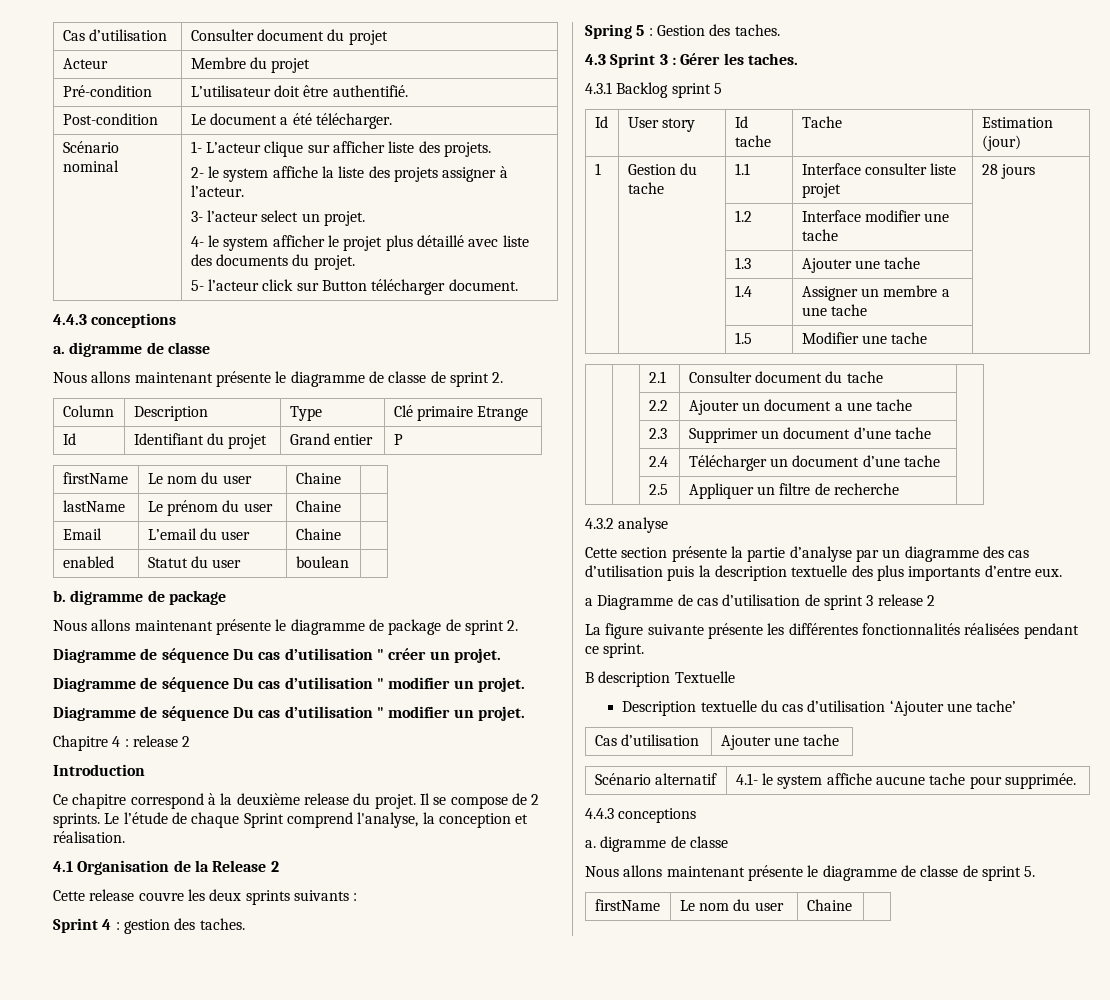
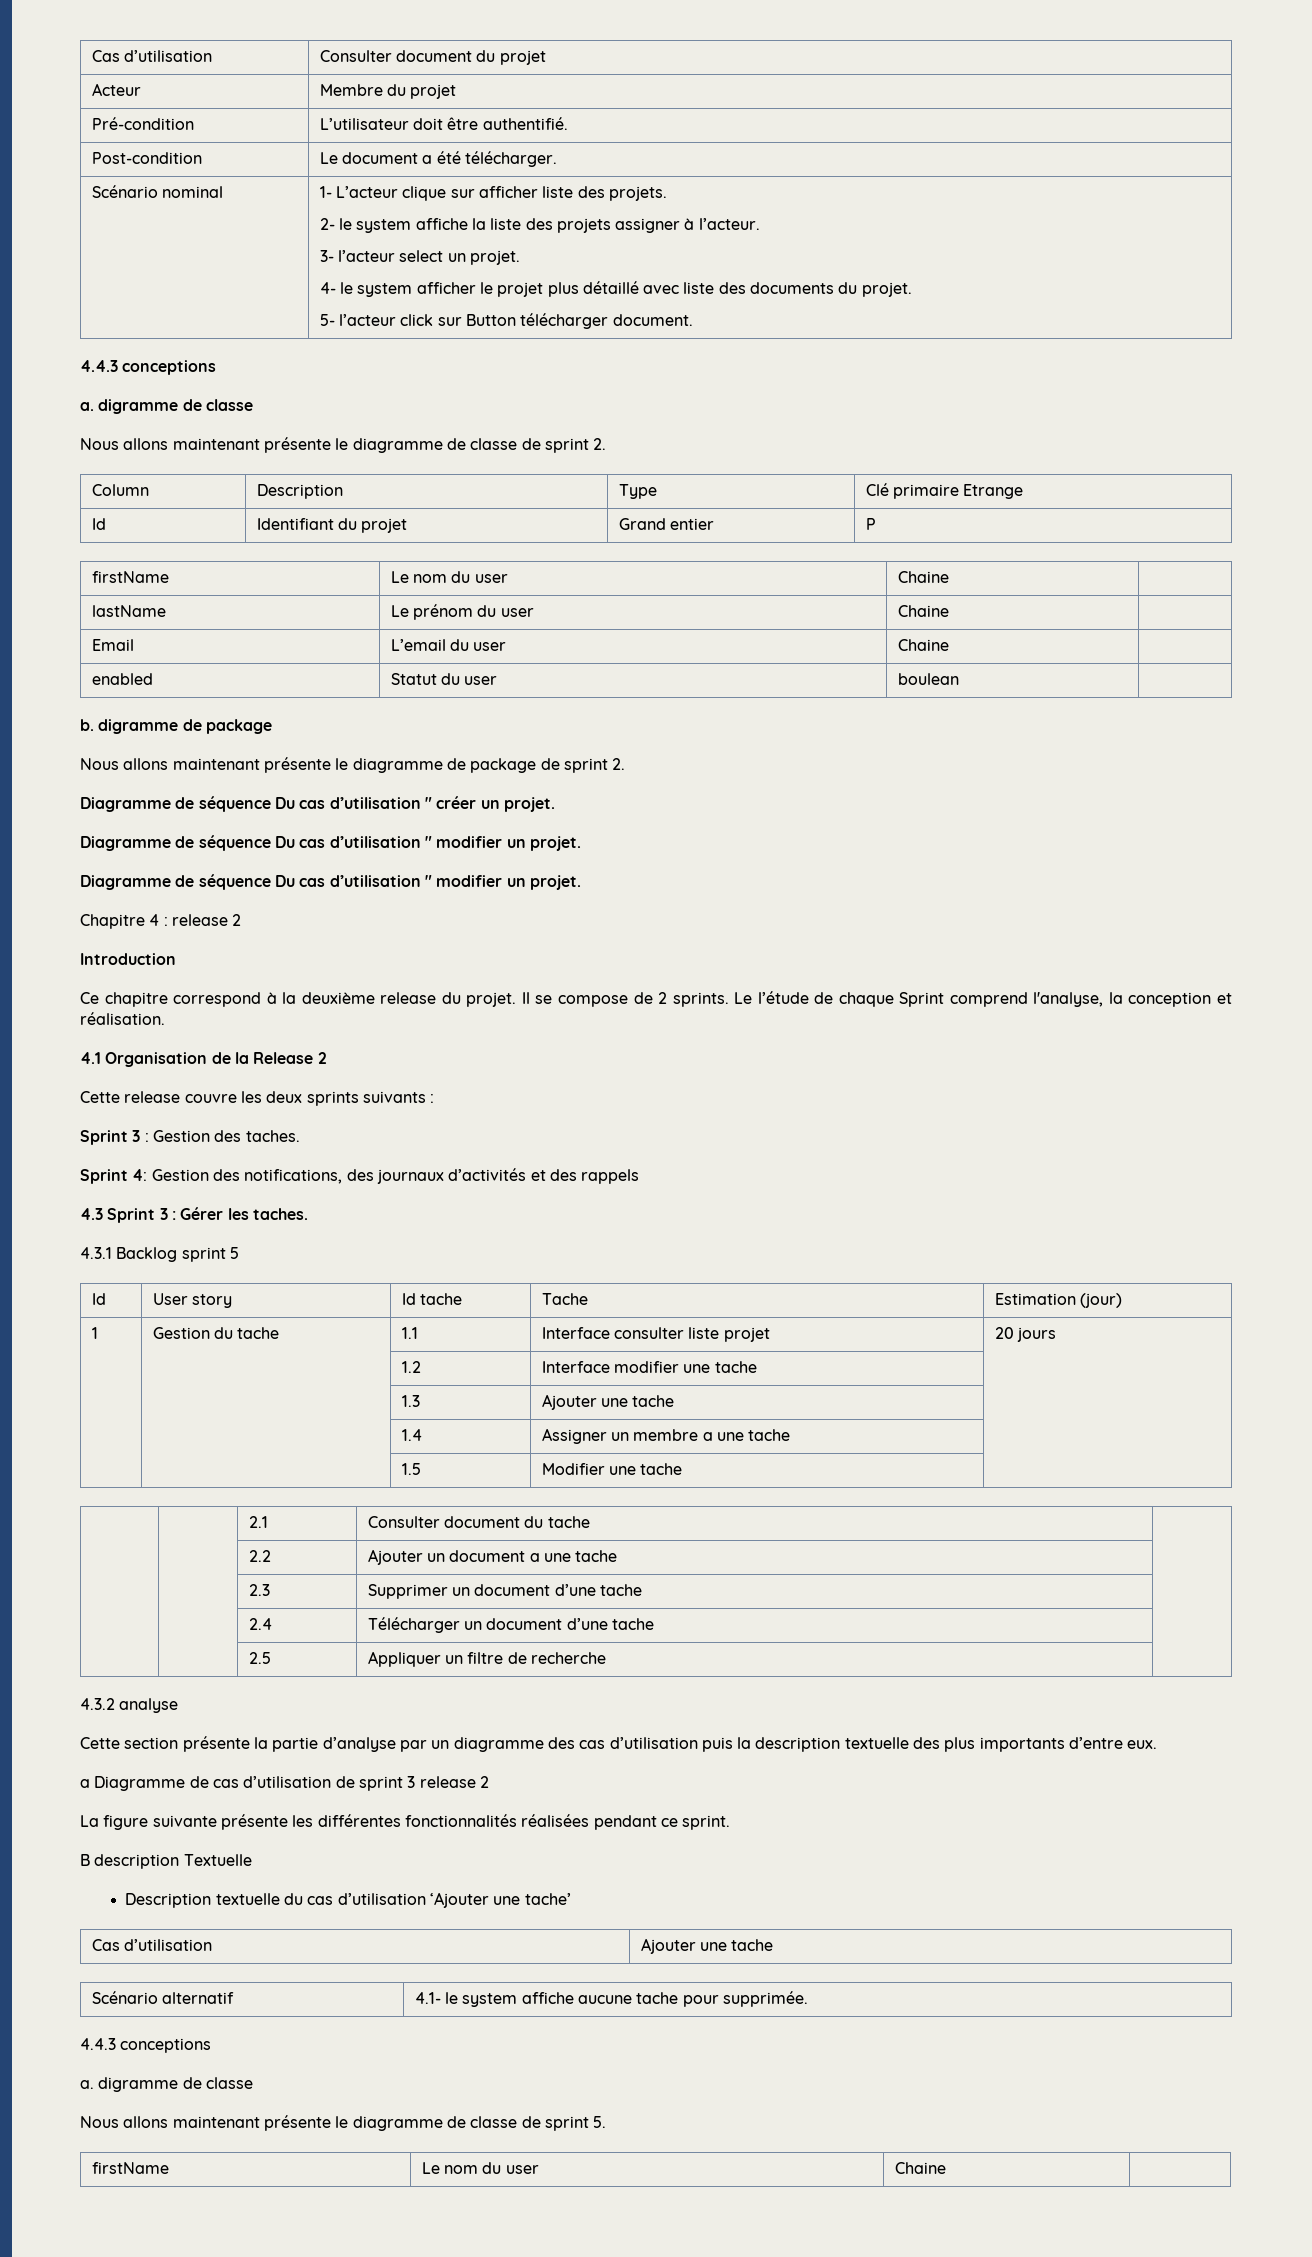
[102,918,245,934] [585,24,780,39] 4 : gestion des taches. // Spring 5 : Gestion des taches. -> [132,1130,300,1142] [80,1168,640,1184] 3 : Gestion des taches. // Sprint 4: Gestion des notifications, des journaux d’activités et des rappels
[981,164,998,175] 28 -> [994,1327,1014,1339] 20

